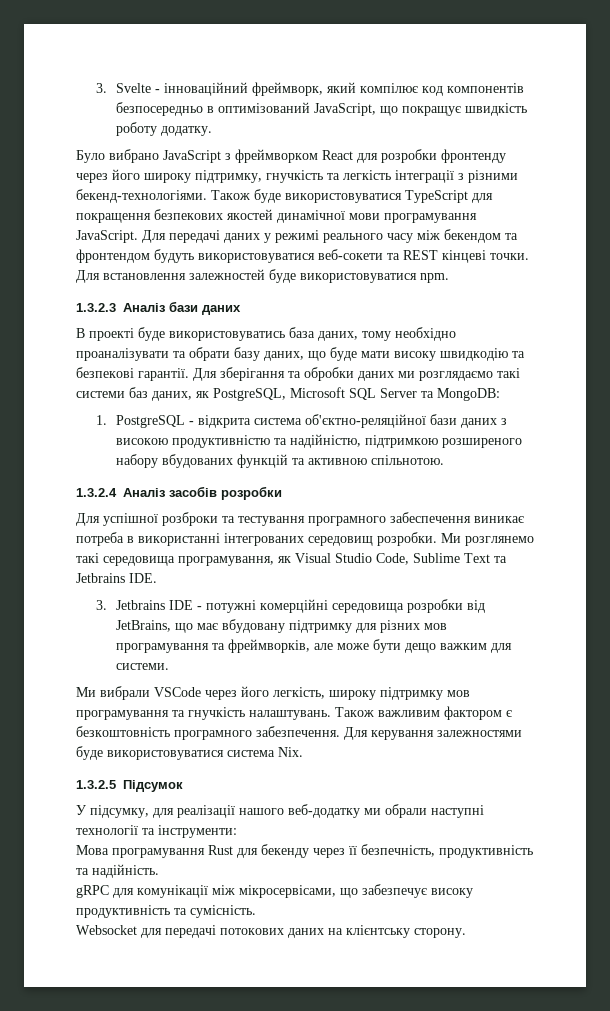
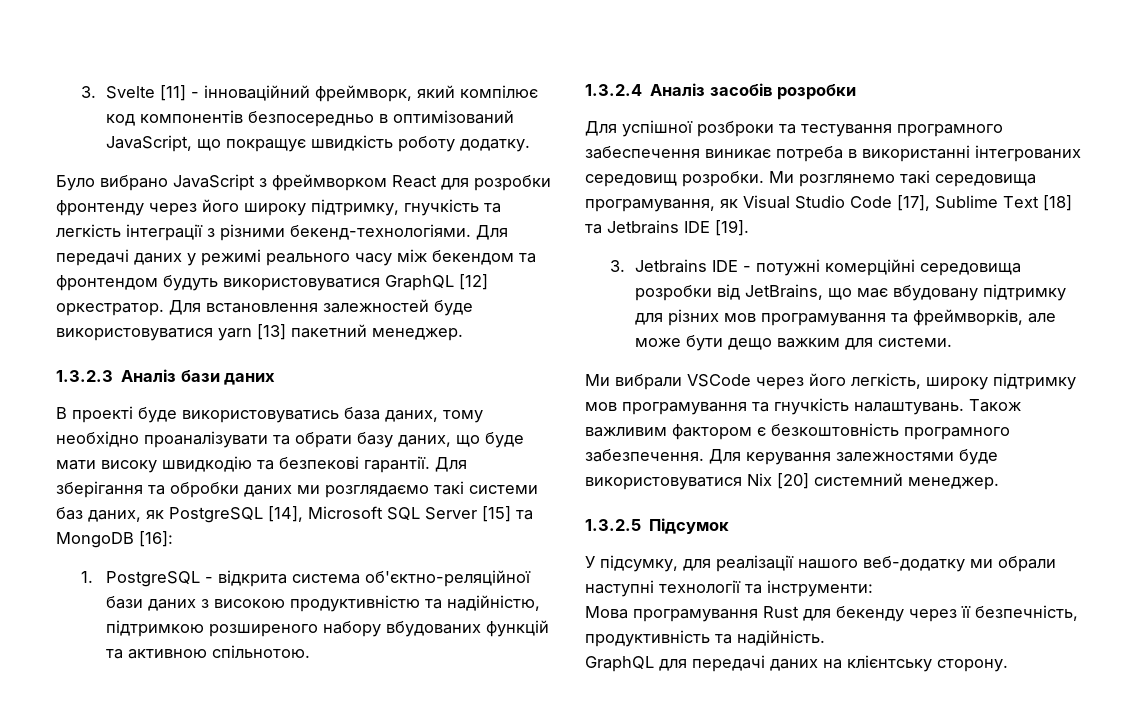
(151, 88) none -> [160,85,187,101] [11]
[211,189,493,203] [76,209,477,223] [76,230,138,243] Також буде використовуватися TypeScript для покращення безпекових якостей динамічної мови програмування JavaScript. -> (471, 232) none
[318,249,529,263] веб-сокети та REST кінцеві точки. -> [385,274,488,291] [56,303,164,316] GraphQL [12] оркестратор.
[420,273,449,283] npm. -> [218,324,463,341] yarn [13] пакетний менеджер.
[213,388,286,401] PostgreSQL, -> [169,506,303,523] PostgreSQL [14],
[421,388,500,401] та MongoDB: -> [482,506,533,522] [56,531,173,548] [15] та MongoDB [16]:
[376,553,409,565] Code, -> [850,195,930,211] Code [17],
(490, 558) none -> [1043,195,1072,211] [18]
[129,573,157,583] IDE. -> [684,220,749,236] IDE [19].
[227,747,303,757] система Nix. -> [747,473,999,490] Nix [20] cистемний менеджер.
[76,884,473,898] [76,905,256,918] [76,925,137,935] gRPC для комунікації між мікросервісами, що забезпечує високу продуктивність та сумісність. // Websocket -> [585,656,654,672] GraphQL
[220,928,284,935] потокових -> (765, 663) none

